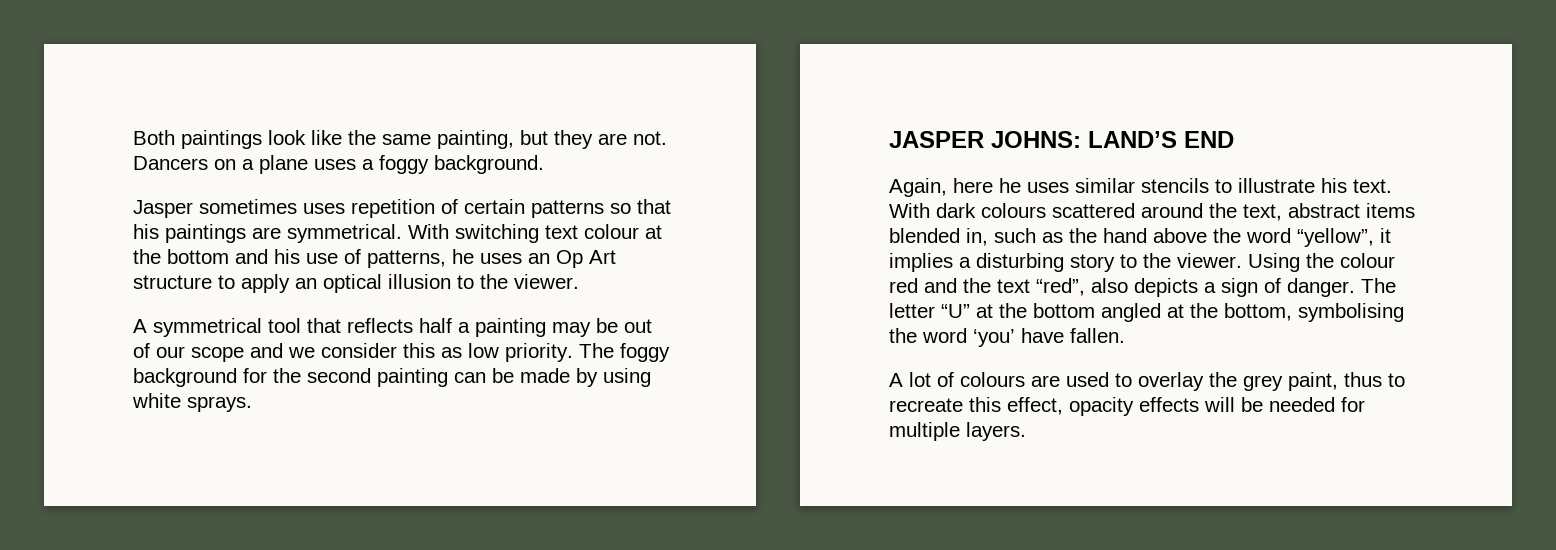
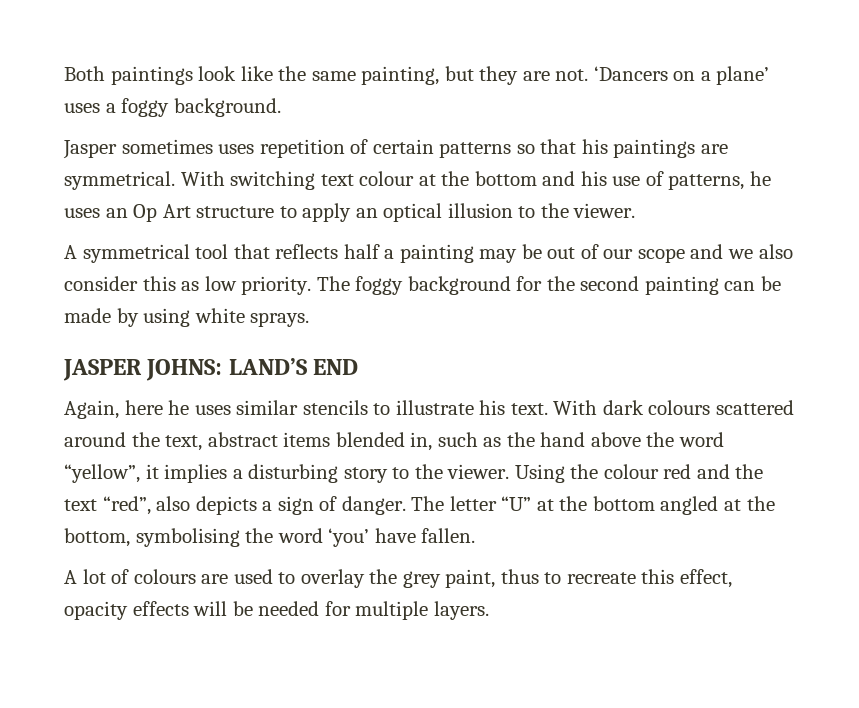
[133,156,208,170] Dancers -> [593,66,668,81] ‘Dancers
[259,155,308,174] plane -> [716,66,770,85] plane’
(315, 352) none -> [758,244,793,259] also

